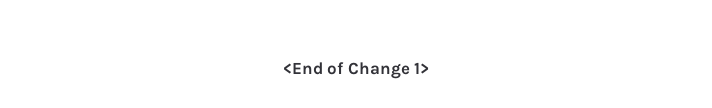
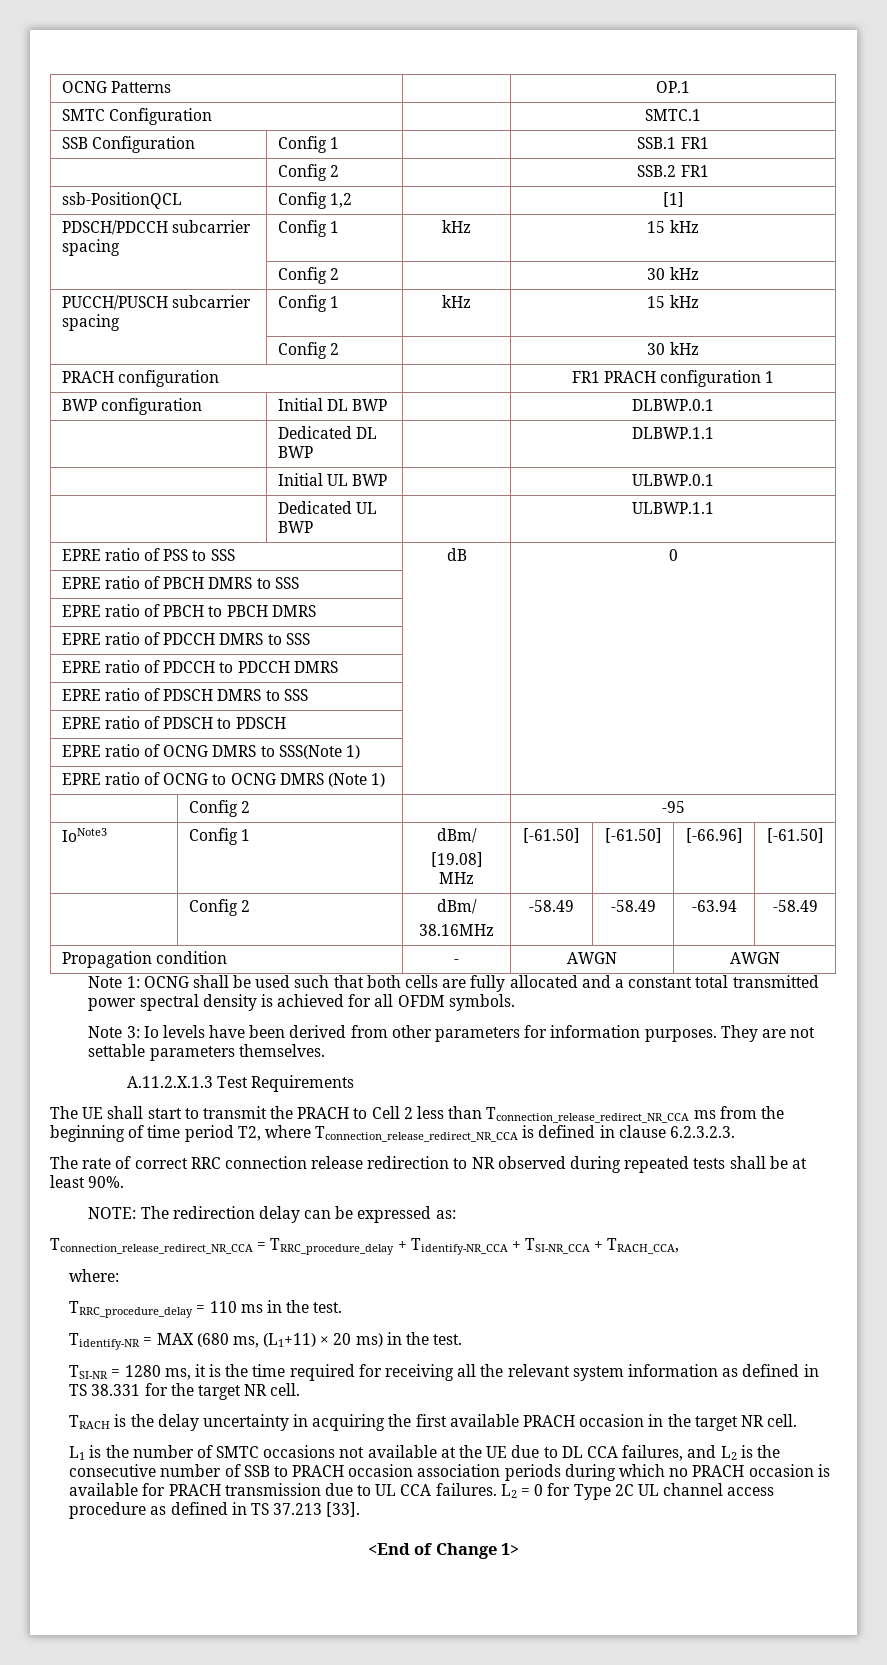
(282, 68) none -> [61,81,171,93] [656,81,690,93] [61,108,212,125] [645,109,701,121] [61,136,195,153] [277,136,339,153] [637,137,709,149] [277,164,339,181] [637,165,709,177] [61,192,182,209] [277,192,352,209] [662,192,684,207] [61,220,251,235] [61,239,120,256] [277,220,339,237] [442,220,471,233] [647,220,699,233] [277,267,339,284] [647,267,699,280] [61,295,251,310] [61,314,120,331] [277,295,339,312] [442,295,471,308] [647,295,699,308] [277,342,339,359] [647,342,699,355] [61,370,219,387] [571,370,775,387] [61,398,202,415] [277,398,388,411] [632,399,714,411] [277,426,377,439] [277,446,313,458] [632,427,714,439] [277,473,388,486] [632,474,714,486] [277,501,377,514] [277,521,313,533] [632,502,714,514] [61,548,235,561] [446,548,467,561] [668,549,678,561] [61,576,299,589] [61,604,316,617] [61,632,310,645] [61,660,338,673] [61,688,308,701] [61,716,286,729] [61,744,360,759] [61,772,386,787] [188,800,250,817] [661,801,685,813] [61,828,107,842] [188,828,250,845] [437,828,477,843] [430,852,483,867] [439,872,474,884] [523,828,580,843] [604,828,662,843] [685,828,743,843] [766,828,824,843] [188,899,250,916] [437,899,477,914] [419,924,494,936] [529,900,574,912] [610,900,656,912] [691,900,737,912] [772,900,818,912] [61,951,227,968] [454,959,459,964] [567,952,617,964] [729,952,780,964] [88,975,819,992] [88,994,515,1011] [88,1025,816,1042] [88,1044,325,1061] [126,1075,355,1092] [50,1106,784,1123] [50,1125,736,1142] [50,1156,807,1173] [50,1175,125,1188] [88,1206,456,1223] [50,1238,680,1255] [69,1269,120,1282] [69,1300,343,1318] [69,1332,463,1350] [69,1364,819,1381] [69,1383,301,1400] [69,1414,798,1431] [69,1445,780,1461] [69,1464,830,1481] [69,1483,775,1500] [69,1502,361,1519] OCNG Patterns | | OP.1 // SMTC Configuration | | SMTC.1 // SSB Configuration | Config 1 | | SSB.1 FR1 // | Config 2 | | SSB.2 FR1 // ssb-PositionQCL | Config 1,2 | | [1] // PDSCH/PDCCH subcarrier spacing | Config 1 | kHz | 15 kHz // | Config 2 | | 30 kHz // PUCCH/PUSCH subcarrier spacing | Config 1 | kHz | 15 kHz // | Config 2 | | 30 kHz // PRACH configuration | | FR1 PRACH configuration 1 // BWP configuration | Initial DL BWP | | DLBWP.0.1 // | Dedicated DL BWP | | DLBWP.1.1 // | Initial UL BWP | | ULBWP.0.1 // | Dedicated UL BWP | | ULBWP.1.1 // EPRE ratio of PSS to SSS | dB | 0 // EPRE ratio of PBCH DMRS to SSS | | // EPRE ratio of PBCH to PBCH DMRS | | // EPRE ratio of PDCCH DMRS to SSS | | // EPRE ratio of PDCCH to PDCCH DMRS | | // EPRE ratio of PDSCH DMRS to SSS | | // EPRE ratio of PDSCH to PDSCH | | // EPRE ratio of OCNG DMRS to SSS(Note 1) | | // EPRE ratio of OCNG to OCNG DMRS (Note 1) | | // | Config 2 | | -95 // IoNote3 | Config 1 | dBm/ // [19.08] MHz | [-61.50] | [-61.50] | [-66.96] | [-61.50] // | Config 2 | dBm/ // 38.16MHz | -58.49 | -58.49 | -63.94 | -58.49 // Propagation condition | - | AWGN | AWGN // Note 1: OCNG shall be used such that both cells are fully allocated and a constant total transmitted power spectral density is achieved for all OFDM symbols. // Note 3: Io levels have been derived from other parameters for information purposes. They are not settable parameters themselves. // A.11.2.X.1.3 Test Requirements // The UE shall start to transmit the PRACH to Cell 2 less than Tconnection_release_redirect_NR_CCA ms from the beginning of time period T2, where Tconnection_release_redirect_NR_CCA is defined in clause 6.2.3.2.3. // The rate of correct RRC connection release redirection to NR observed during repeated tests shall be at least 90%. // NOTE: The redirection delay can be expressed as: // Tconnection_release_redirect_NR_CCA = TRRC_procedure_delay + Tidentify-NR_CCA + TSI-NR_CCA + TRACH_CCA, // where: // TRRC_procedure_delay = 110 ms in the test. // Tidentify-NR = MAX (680 ms, (L1+11) × 20 ms) in the test. // TSI-NR = 1280 ms, it is the time required for receiving all the relevant system information as defined in TS 38.331 for the target NR cell. // TRACH is the delay uncertainty in acquiring the first available PRACH occasion in the target NR cell. // L1 is the number of SMTC occasions not available at the UE due to DL CCA failures, and L2 is the consecutive number of SSB to PRACH occasion association periods during which no PRACH occasion is available for PRACH transmission due to UL CCA failures. L2 = 0 for Type 2C UL channel access procedure as defined in TS 37.213 [33]. //

